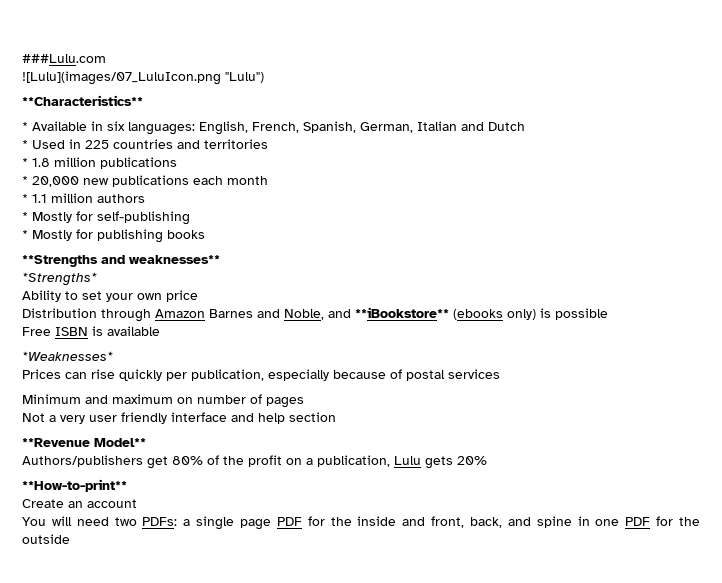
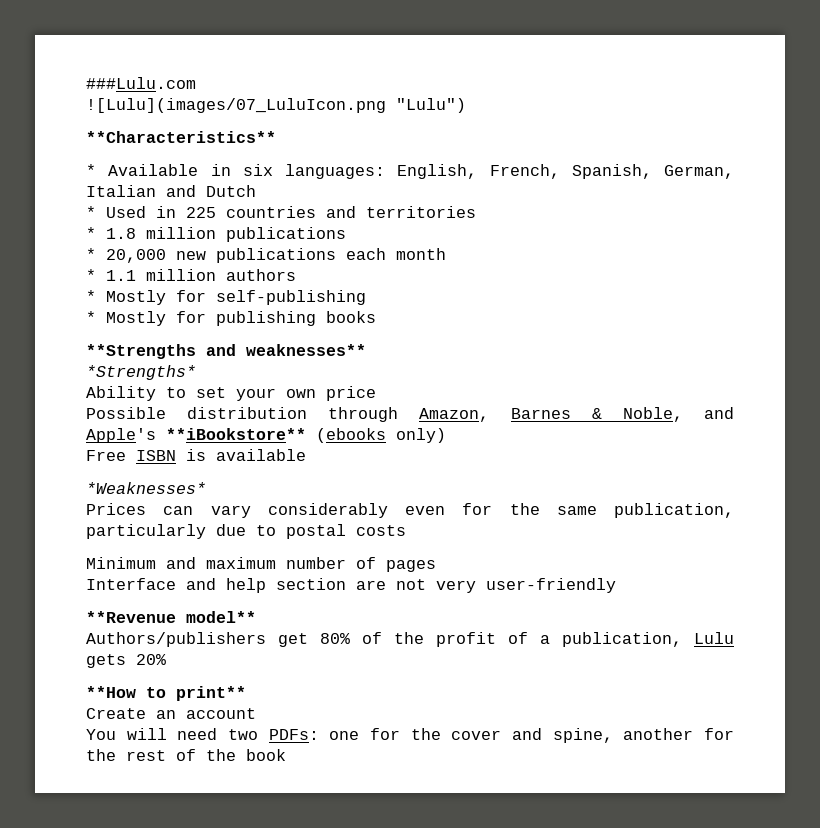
[22,308,280,322] Distribution through Amazon Barnes and -> [86,407,602,422] Possible distribution through Amazon, Barnes &
(351, 313) none -> [86,428,156,443] Apple's
[540,308,608,320] is possible -> (446, 435) none
[91,369,500,381] rise quickly per publication, especially because of postal services -> [210,503,734,518] [86,524,406,539] vary considerably even for the same publication, particularly due to postal costs
[177,397,193,404] on -> (276, 563) none
[22,412,227,424] Not a very user friendly interface -> [86,578,176,590] Interface
(336, 417) none -> [356,578,616,593] are not very user-friendly
[94,438,146,447] Model** -> [186,611,256,623] model**
[286,458,302,465] on -> [508,632,528,644] of
[22,479,127,492] **How-to-print** -> [86,686,246,701] **How to print**
[183,516,700,530] [22,534,70,544] a single page PDF for the inside and front, back, and spine in one PDF for the outside -> [329,728,734,743] [86,749,286,761] one for the cover and spine, another for the rest of the book

